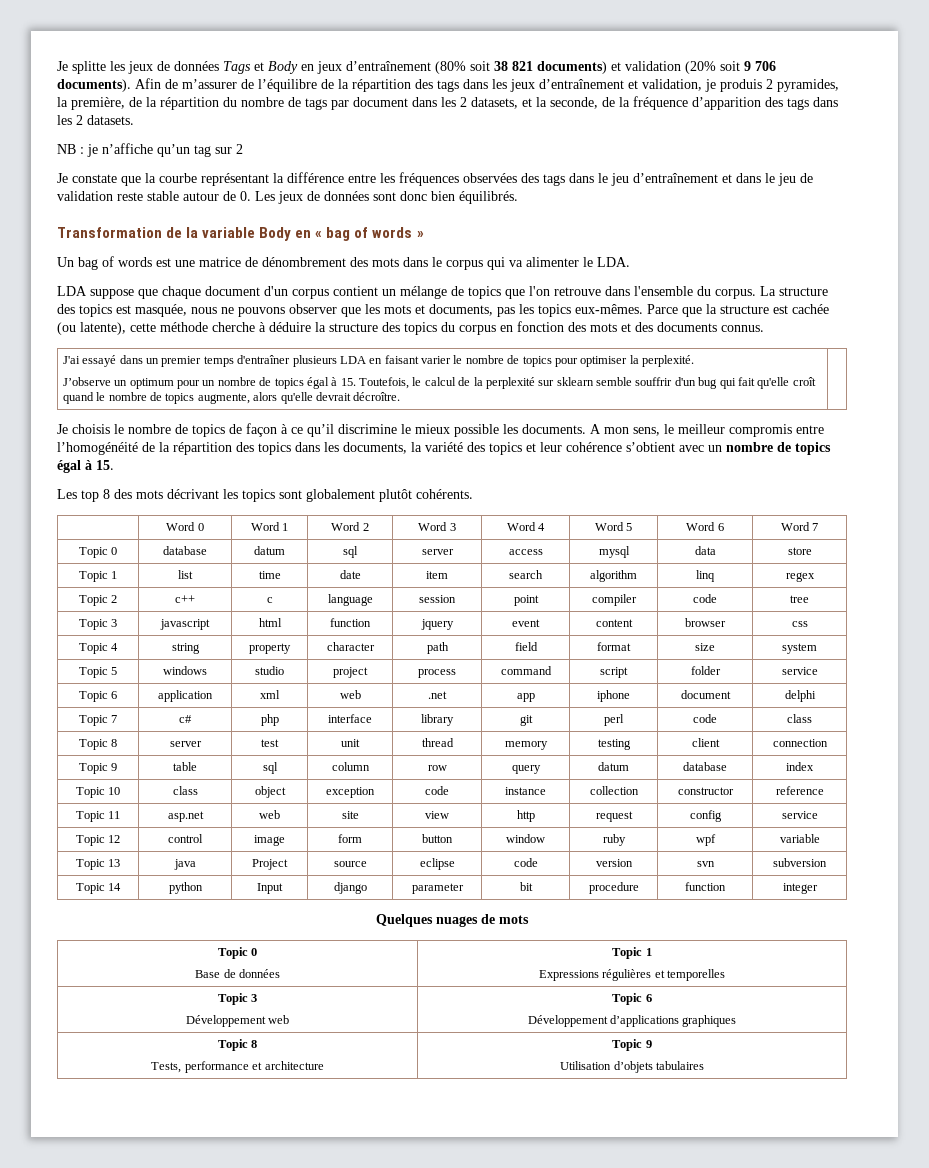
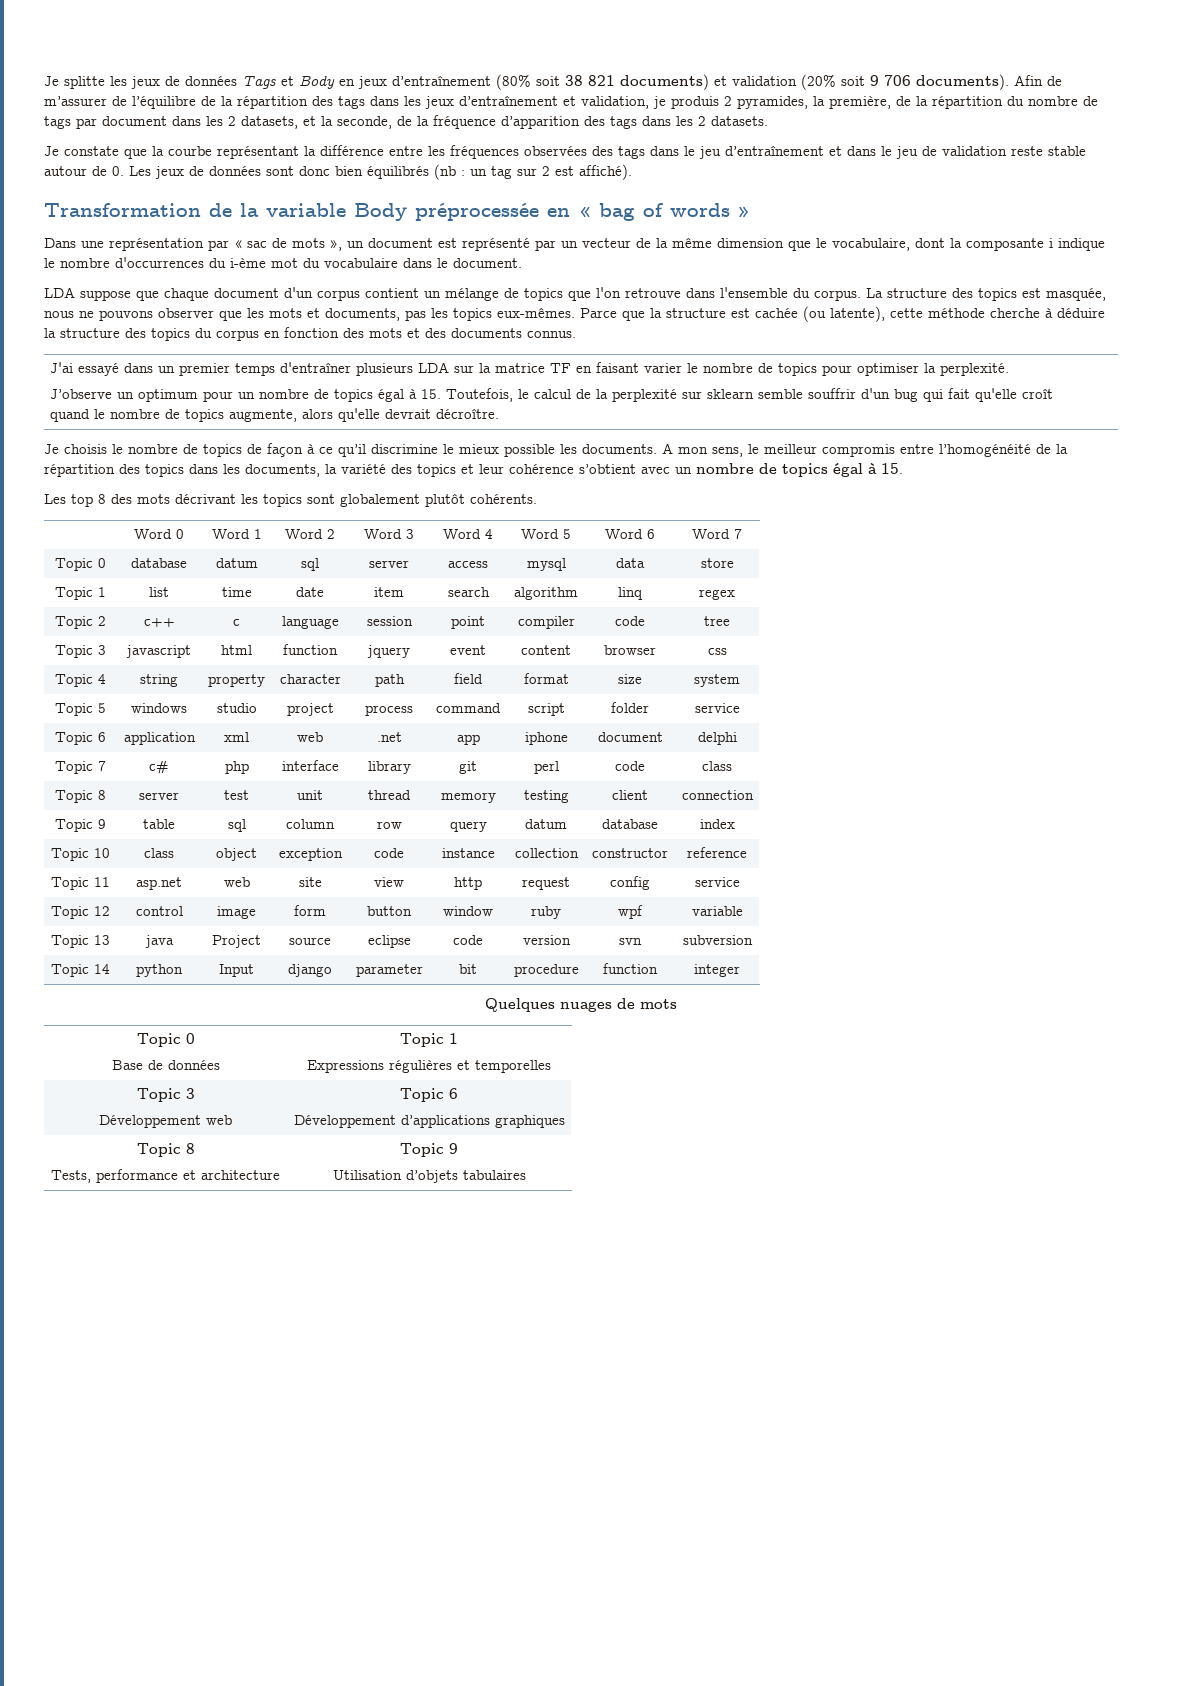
[57,143,243,157] // NB : je n’affiche qu’un tag sur 2 -> (768, 121) none
[459,191,518,204] équilibrés. -> [367,164,632,180] équilibrés (nb : un tag sur 2 est affiché).
(292, 234) none -> [415,203,539,221] préprocessée
[57,256,630,270] Un bag of words est une matrice de dénombrement des mots dans le corpus qui va alimenter le LDA. -> [44,237,1105,251] [44,257,522,268] Dans une représentation par « sac de mots », un document est représenté par un vecteur de la même dimension que le vocabulaire, dont la composante i indique le nombre d'occurrences du i-ème mot du vocabulaire dans le document.
(366, 360) none -> [454,363,572,373] sur la matrice TF

